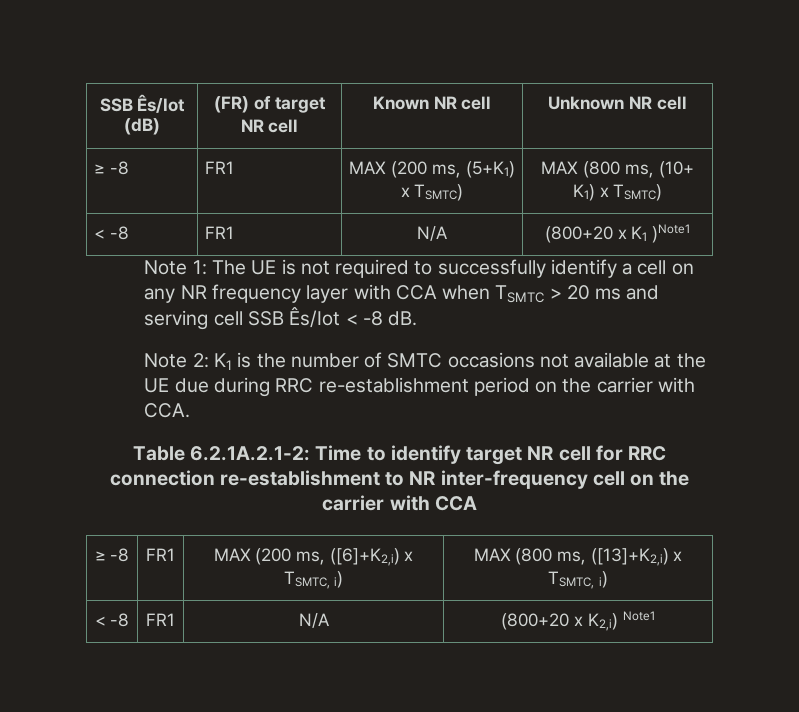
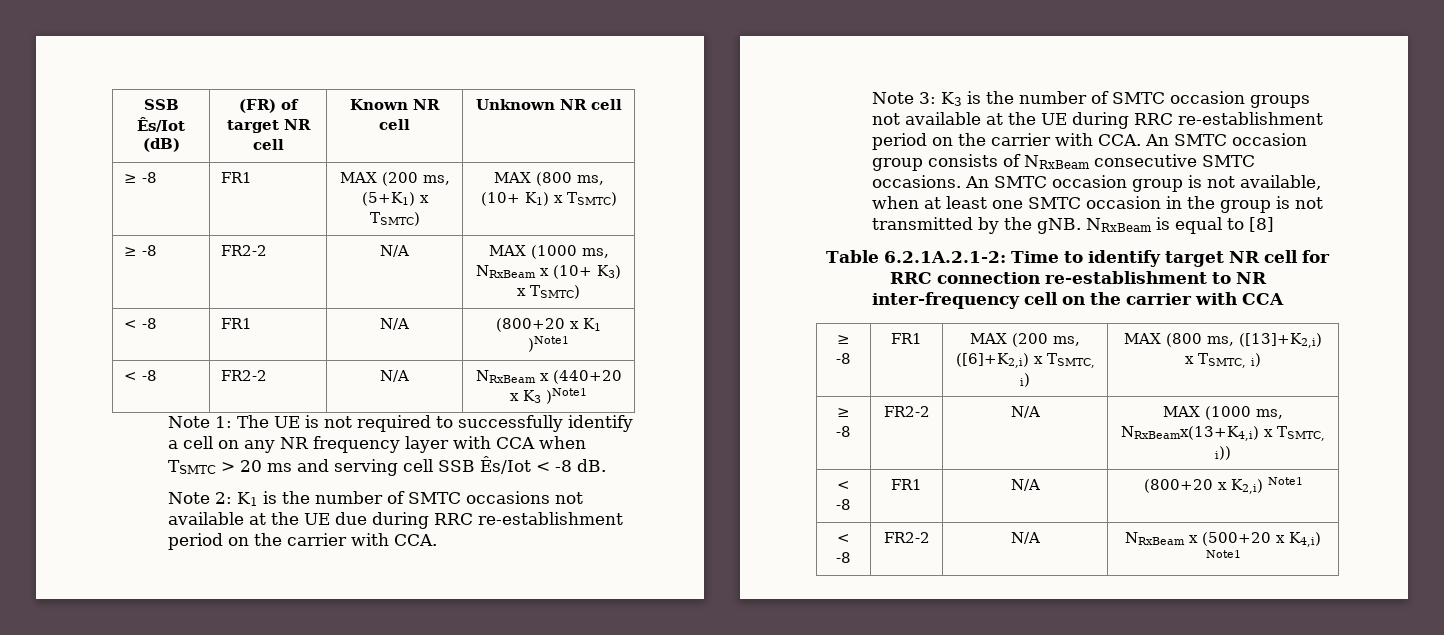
(663, 192) none -> [124,245,158,256] [221,245,268,256] [380,245,409,257] [488,245,609,259] [476,265,621,279] [517,285,580,299] // ≥ -8 | FR2-2 | N/A | MAX (1000 ms, NRxBeam x (10+ K3) x TSMTC)
(691, 233) none -> [124,370,158,381] [221,370,268,381] [380,370,409,382] [475,370,622,384] [510,388,587,404] // < -8 | FR2-2 | N/A | NRxBeam x (440+20 x K3 )Note1
(191, 410) none -> [872,91,1311,108] [872,112,1324,129] [872,133,1308,150] [872,154,1256,171] [872,175,1322,192] [872,196,1324,213] [872,217,1275,234] // Note 3: K3 is the number of SMTC occasion groups not available at the UE during RRC re-establishment period on the carrier with CCA. An SMTC occasion group consists of NRxBeam consecutive SMTC occasions. An SMTC occasion group is not available, when at least one SMTC occasion in the group is not transmitted by the gNB. NRxBeam is equal to [8]
(608, 579) none -> [837,408,850,417] [836,426,851,437] [883,406,930,417] [1010,406,1040,418] [1163,406,1283,420] [1121,426,1325,441] [1215,446,1231,460] // ≥ -8 | FR2-2 | N/A | MAX (1000 ms, NRxBeamx(13+K4,i) x TSMTC, i))
(655, 616) none -> [837,534,850,543] [836,552,851,563] [883,532,930,543] [1010,532,1040,544] [1125,532,1321,547] [1205,550,1241,558] // < -8 | FR2-2 | N/A | NRxBeam x (500+20 x K4,i) Note1

